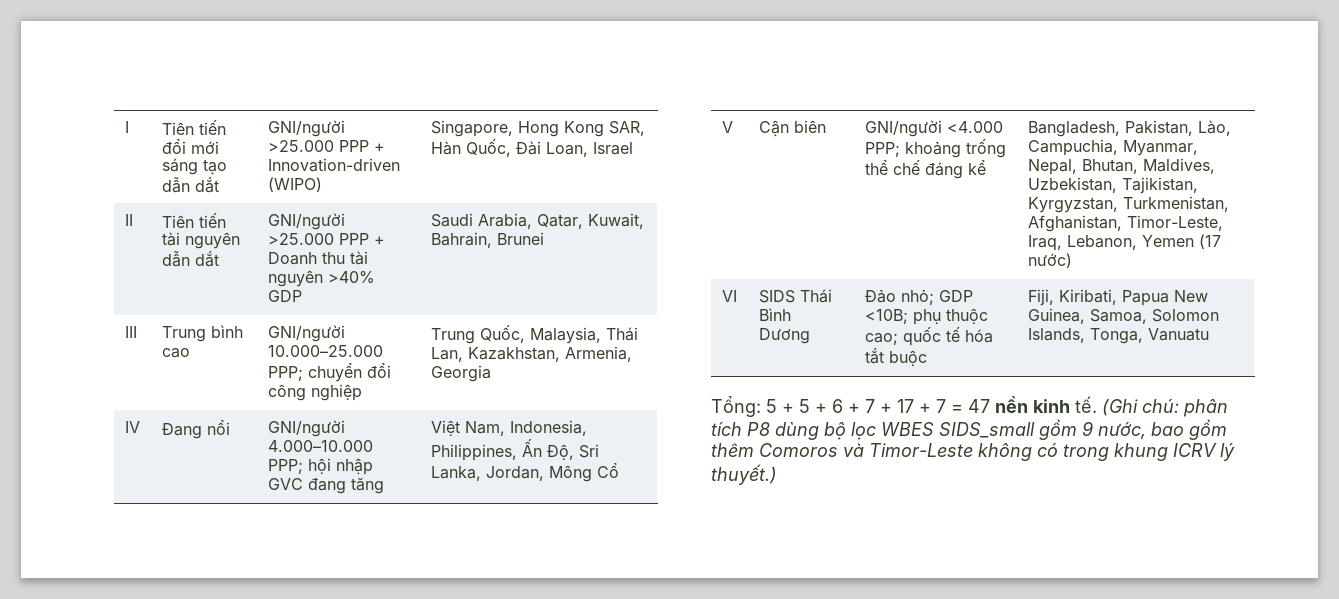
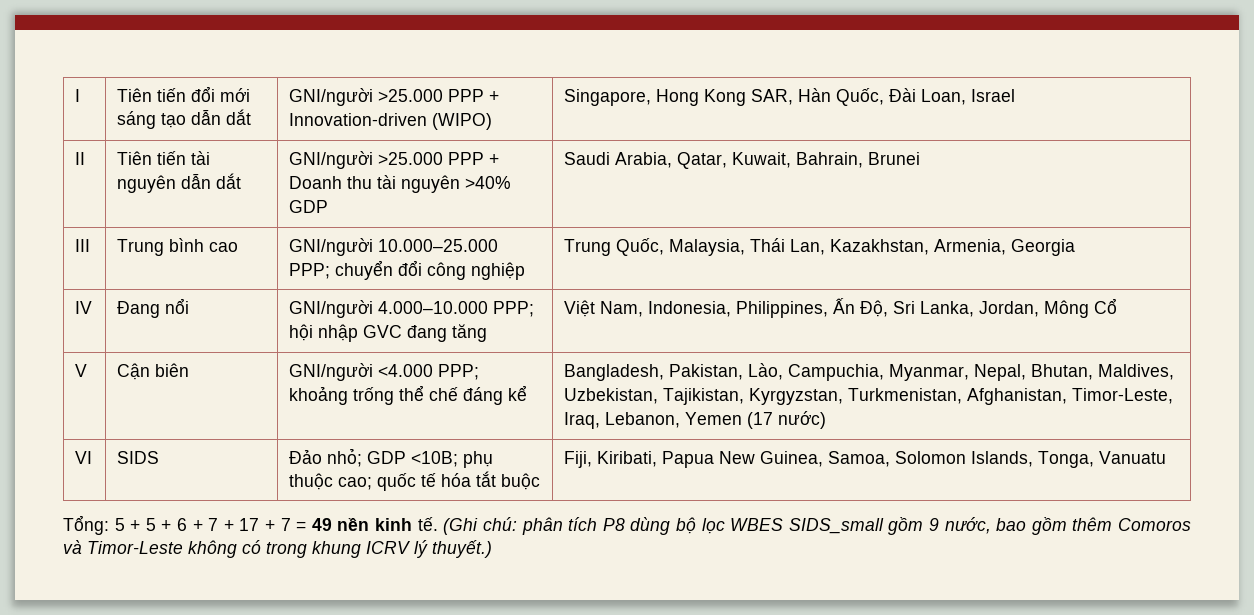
[799,289,832,303] [758,308,791,321] [758,328,810,344] Thái Bình Dương -> (160, 457) none
[968,399,990,413] 47 -> [311,518,332,531] 49

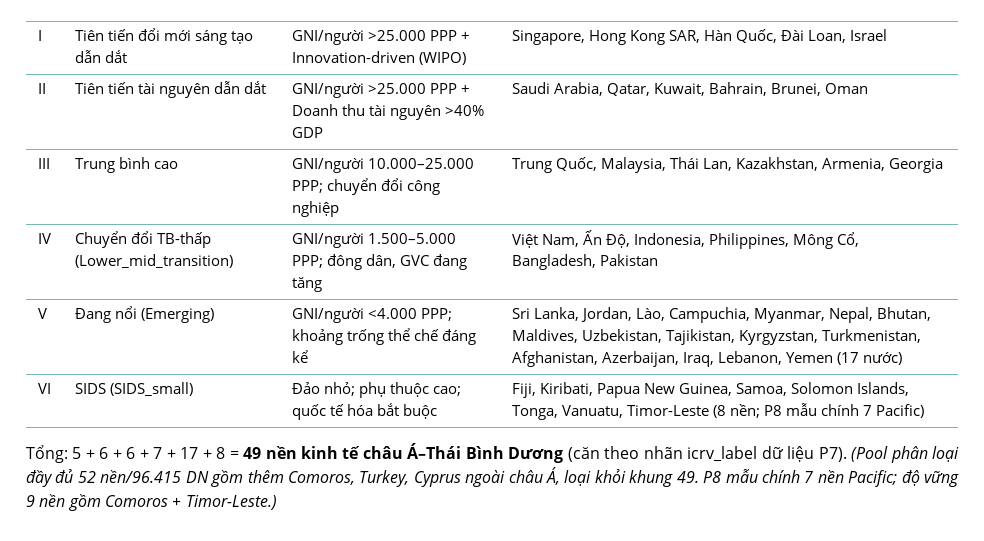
[868,152,921,165] Brunei -> [770,83,868,96] Brunei, Oman
[117,298,190,318] [289,300,535,318] [289,324,359,342] Đang nổi | GNI/người 4.000–10.000 PPP; hội nhập -> [74,231,211,248] [74,254,233,268] [291,233,456,248] [291,254,396,270] Chuyển đổi TB-thấp (Lower_mid_transition) | GNI/người 1.500–5.000 PPP; đông dân,
[648,298,1118,318] [75,364,88,377] [117,363,190,380] Indonesia, Philippines, Ấn Độ, Sri Lanka, Jordan, Mông Cổ // V | Cận biên -> [582,230,859,249] [511,254,658,270] [37,308,47,319] [74,306,214,323] Ấn Độ, Indonesia, Philippines, Mông Cổ, Bangladesh, Pakistan // V | Đang nổi (Emerging)
[564,364,744,381] Bangladesh, Pakistan, -> [511,307,632,322] Sri Lanka, Jordan,
[1072,388,1174,404] Timor-Leste, -> [601,351,679,367] Azerbaijan,
(160, 457) none -> [109,382,193,396] (SIDS_small)
[367,451,459,467] GDP <10B; -> (355, 389) none
[476,471,497,487] tắt -> [376,403,399,416] bắt
[1099,451,1167,464] Vanuatu -> [561,403,924,418] Vanuatu, Timor-Leste (8 nền; P8 mẫu chính 7 Pacific)
[145,518,156,531] 5 -> [99,447,109,459] 6
[280,518,291,531] 7 -> [216,447,226,459] 8
[417,517,1192,535] [63,540,492,558] tế. (Ghi chú: phân tích P8 dùng bộ lọc WBES SIDS_small gồm 9 nước, bao gồm thêm Comoros và Timor-Leste không có trong khung ICRV lý thuyết.) -> [342,443,960,463] [26,467,960,487] [26,494,277,511] tế châu Á–Thái Bình Dương (căn theo nhãn icrv_label dữ liệu P7). (Pool phân loại đầy đủ 52 nền/96.415 DN gồm thêm Comoros, Turkey, Cyprus ngoài châu Á, loại khỏi khung 49. P8 mẫu chính 7 nền Pacific; độ vững 9 nền gồm Comoros + Timor-Leste.)

